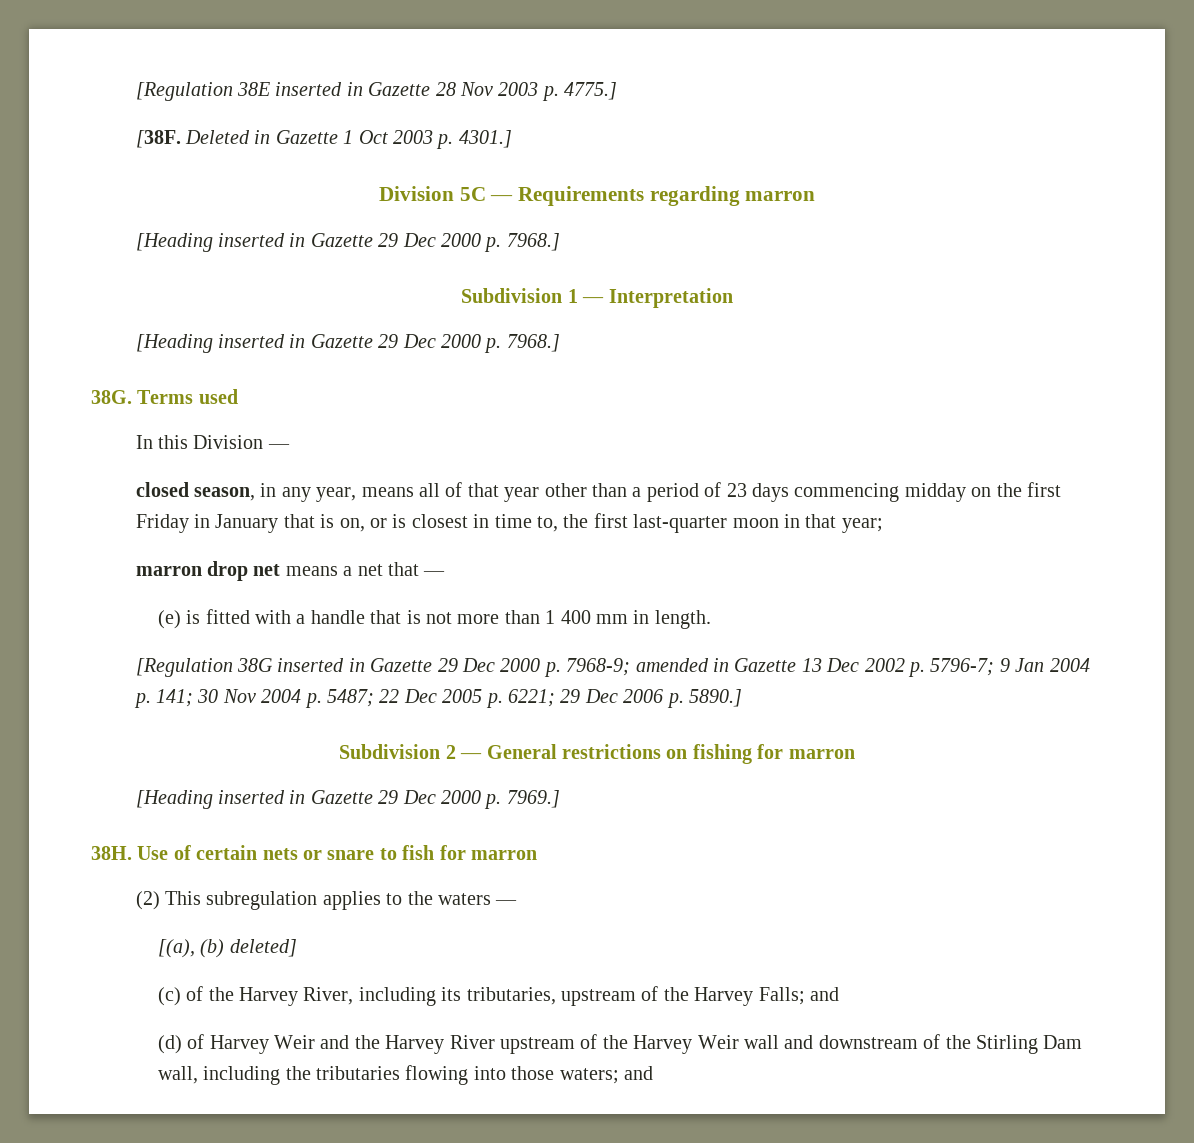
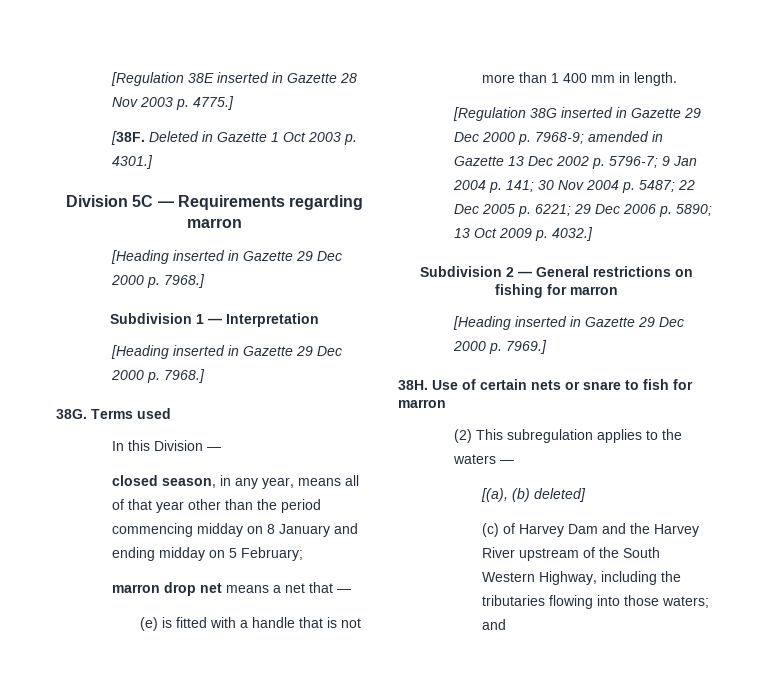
[632,482,1061,502] [135,513,883,533] a period of 23 days commencing midday on the first Friday in January that is on, or is closest in time to, the first last-quarter moon in that year; -> [256,499,321,513] [111,523,358,537] [111,547,303,561] the period commencing midday on 8 January and ending midday on 5 February;
[688,689,742,707] 5890.] -> [675,204,712,216] [453,227,593,241] 5890; 13 Oct 2009 p. 4032.]
[208,986,840,1006] [157,1034,316,1054] the Harvey River, including its tributaries, upstream of the Harvey Falls; and // (d) of Harvey Weir -> [518,524,598,537] Harvey Dam
[633,1034,1083,1054] [157,1066,198,1084] Harvey Weir wall and downstream of the Stirling Dam wall, -> [622,547,660,558] [481,571,597,585] South Western Highway,

